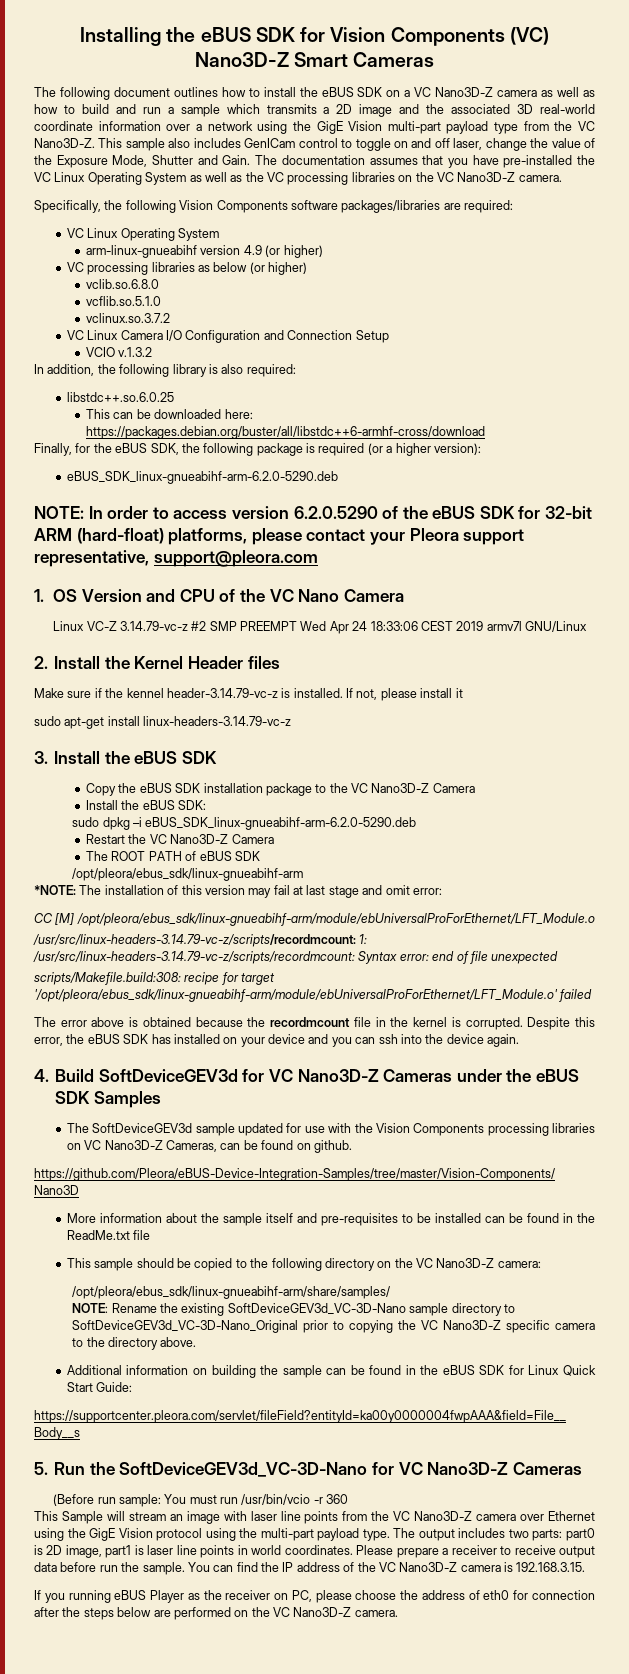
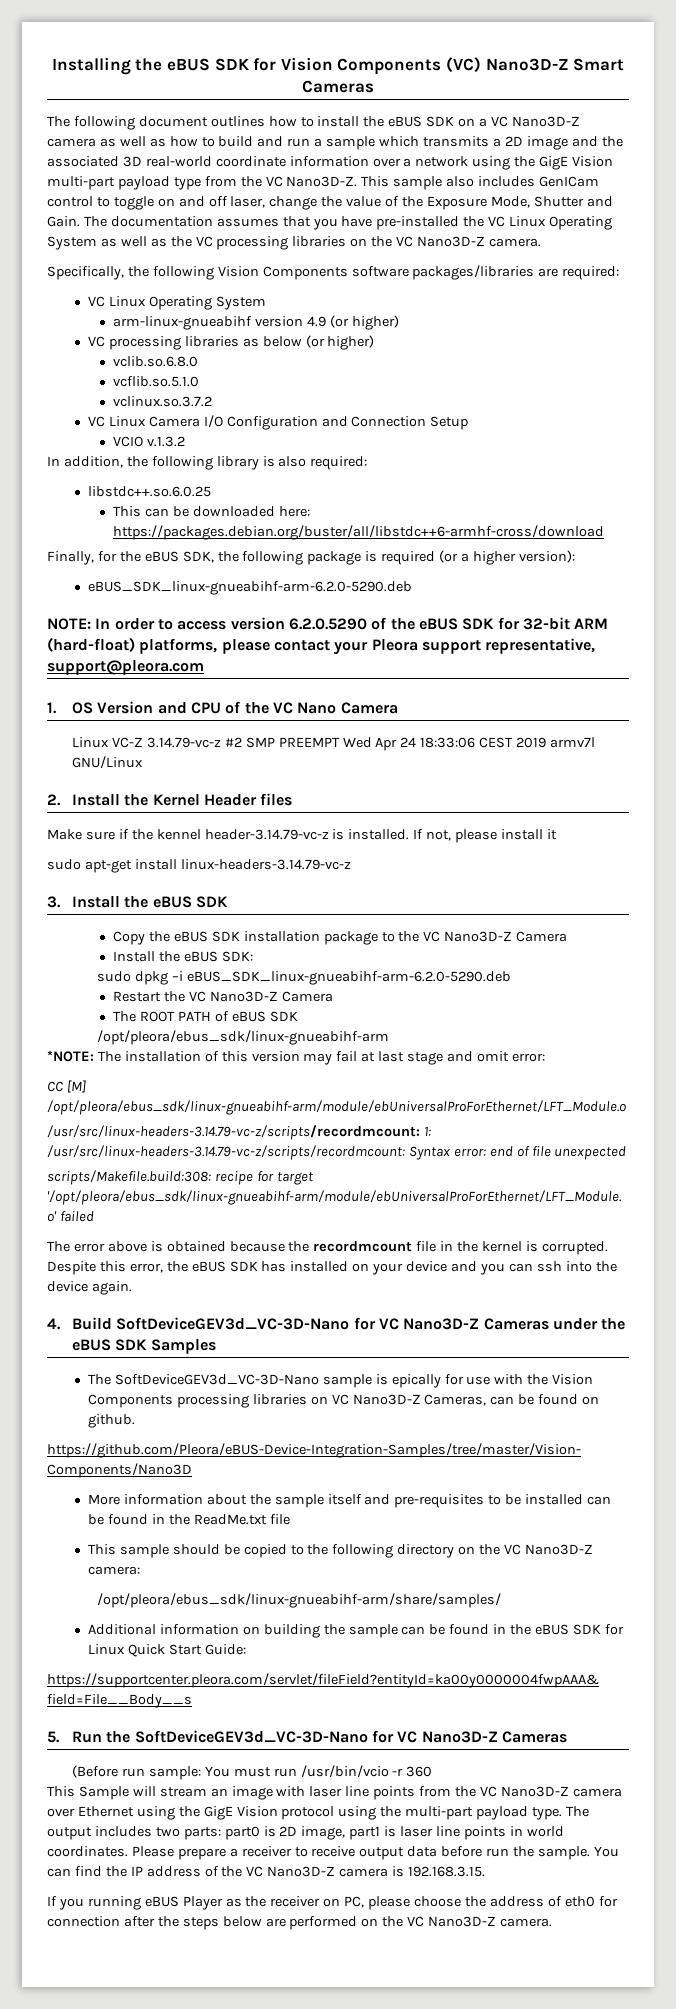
[98,1069,238,1082] SoftDeviceGEV3d -> [116,1317,350,1330] SoftDeviceGEV3d_VC-3D-Nano
[92,1123,283,1136] SoftDeviceGEV3d sample updated -> [114,1374,441,1388] SoftDeviceGEV3d_VC-3D-Nano sample is epically
[72,1303,515,1316] [72,1320,595,1333] [72,1337,197,1350] // NOTE: Rename the existing SoftDeviceGEV3d_VC-3D-Nano sample directory to SoftDeviceGEV3d_VC-3D-Nano_Original prior to copying the VC Nano3D-Z specific camera to the directory above. -> (502, 1600) none

